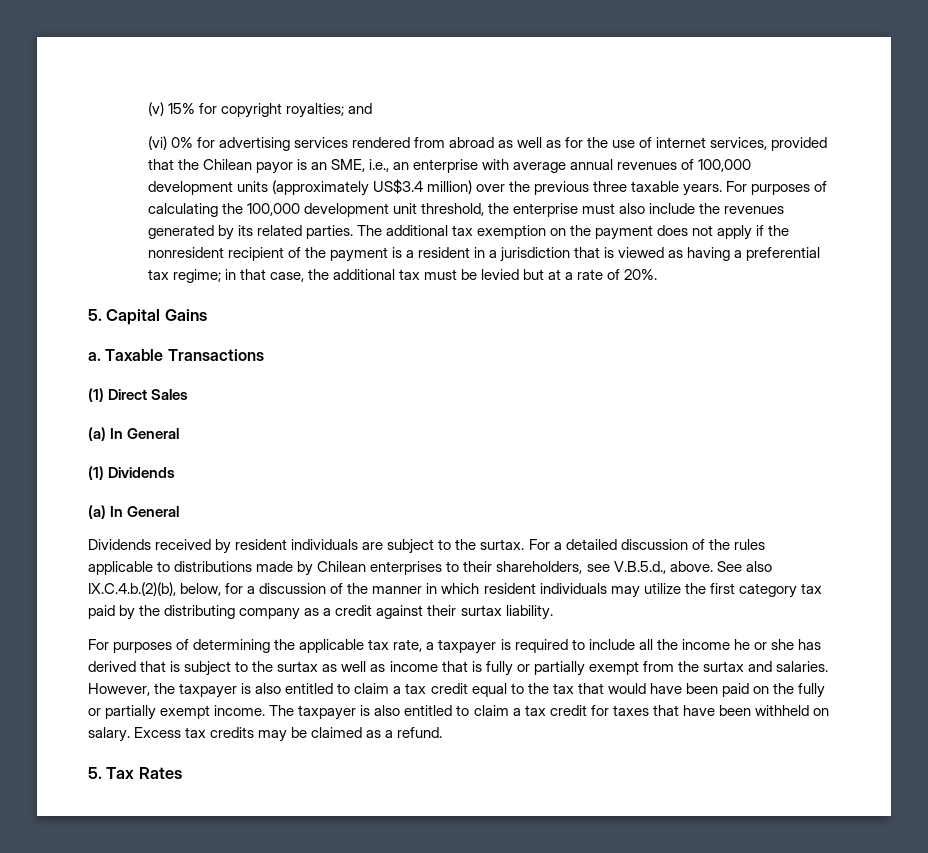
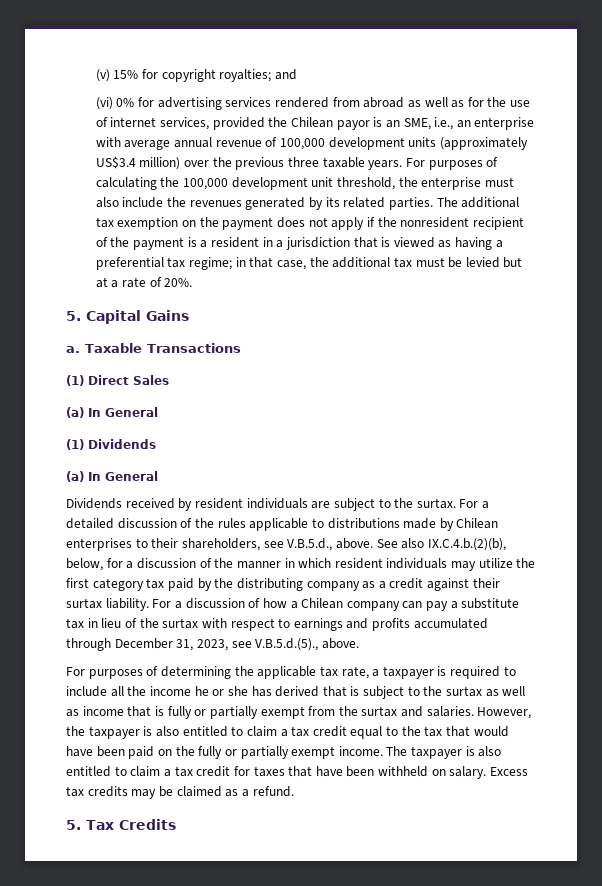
[147,159,174,170] that -> (265, 123) none
[617,162,678,170] revenues -> [215,140,262,147] revenue
(553, 612) none -> [152,598,520,611] [66,618,488,631] [66,638,359,651] For a discussion of how a Chilean company can pay a substitute tax in lieu of the surtax with respect to earnings and profits accumulated through December 31, 2023, see V.B.5.d.(5)., above.
[138,767,182,779] Rates -> [118,819,176,830] Credits

